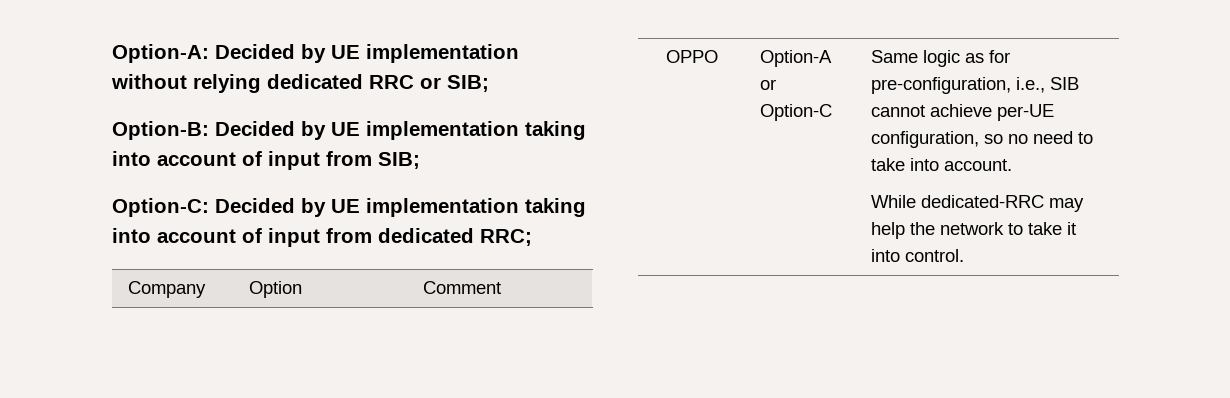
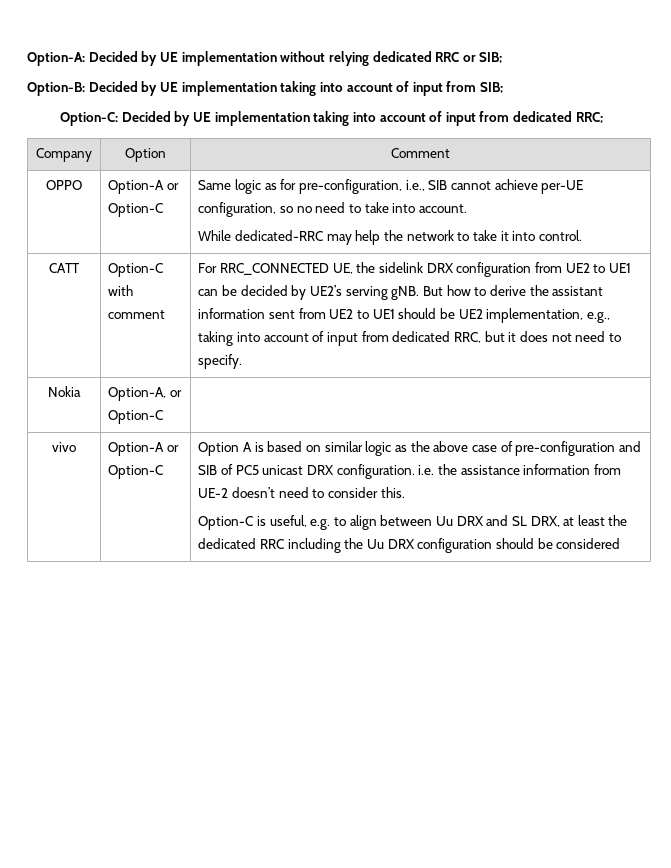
(964, 255) none -> [49,263,79,273] [108,263,164,277] [108,285,134,296] [108,310,166,319] [198,262,631,277] [198,285,604,300] [198,308,610,323] [198,331,621,346] [198,354,243,369] [48,386,81,397] [108,387,183,401] [108,410,164,424] [52,442,76,452] [108,442,180,456] [108,465,164,479] [198,441,641,456] [198,464,621,479] [198,487,405,498] [198,515,628,530] [198,538,621,553] // CATT | Option-C with comment | For RRC_CONNECTED UE, the sidelink DRX configuration from UE2 to UE1 can be decided by UE2’s serving gNB. But how to derive the assistant information sent from UE2 to UE1 should be UE2 implementation, e.g., taking into account of input from dedicated RRC, but it does not need to specify. // Nokia | Option-A, or Option-C | // vivo | Option-A or Option-C | Option A is based on similar logic as the above case of pre-configuration and SIB of PC5 unicast DRX configuration. i.e. the assistance information from UE-2 doesn’t need to consider this. // Option-C is useful, e.g. to align between Uu DRX and SL DRX, at least the dedicated RRC including the Uu DRX configuration should be considered

